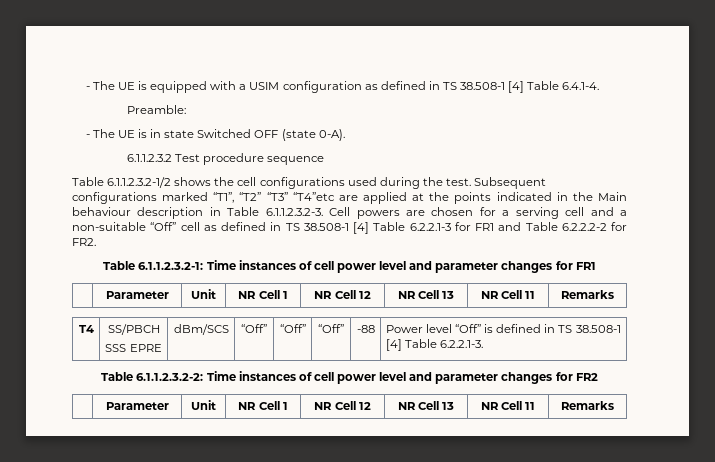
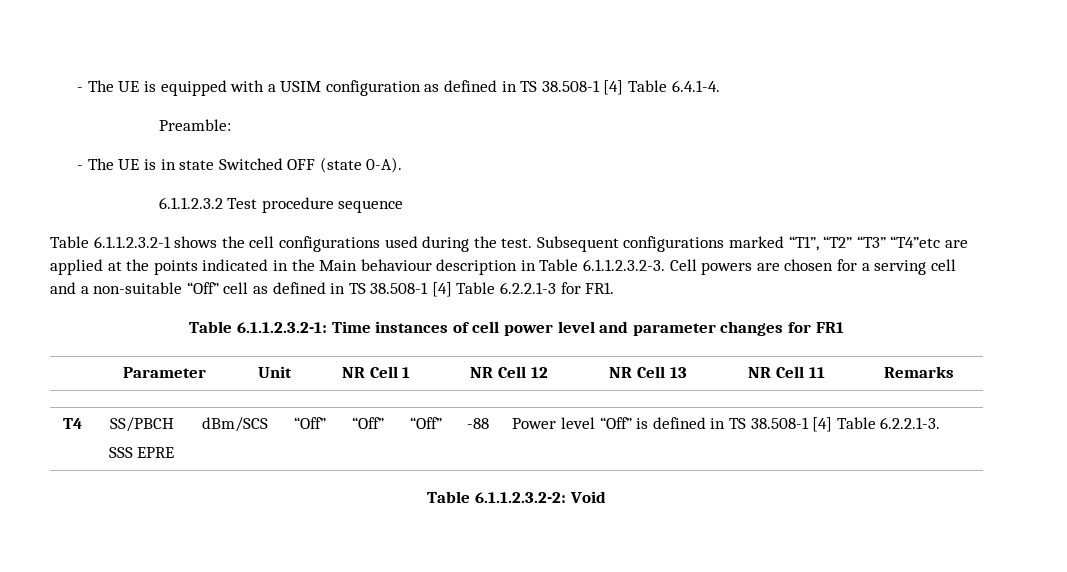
[107,177,172,188] 6.1.1.2.3.2-1/2 -> [93,236,171,248] 6.1.1.2.3.2-1
[475,222,627,231] [72,238,96,246] FR1 and Table 6.2.2.2-2 for FR2. -> [585,282,615,294] FR1.
[206,371,598,384] [105,402,169,410] [191,400,216,410] [238,401,288,410] [314,401,371,410] [397,401,455,410] [480,401,536,410] [561,401,614,410] Time instances of cell power level and parameter changes for FR2 // | Parameter | Unit | NR Cell 1 | NR Cell 12 | NR Cell 13 | NR Cell 11 | Remarks -> [569,491,606,503] Void

